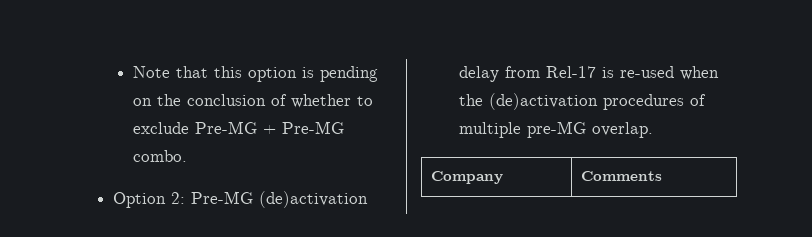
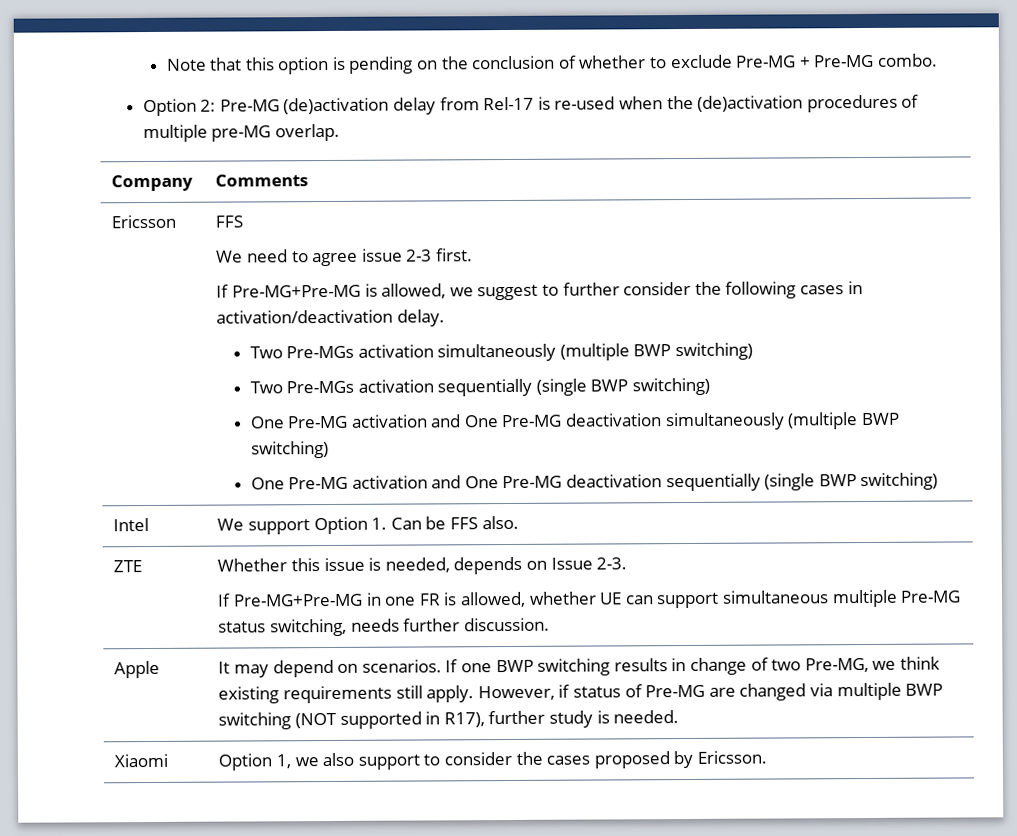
(662, 176) none -> [111,214,177,229] [215,215,244,228] [216,248,474,267] [216,281,863,301] [216,309,446,327] [249,342,754,362] [249,377,711,397] [249,412,900,431] [250,441,329,459] [250,472,939,492] [113,518,150,532] [217,515,519,535] [113,560,143,573] [217,556,628,575] [217,589,962,609] [218,617,550,637] [114,660,161,679] [218,656,940,678] [218,682,944,704] [218,710,680,730] [114,753,169,768] [218,750,767,771] // Ericsson | FFS // We need to agree issue 2-3 first. // If Pre-MG+Pre-MG is allowed, we suggest to further consider the following cases in activation/deactivation delay. // Two Pre-MGs activation simultaneously (multiple BWP switching) // Two Pre-MGs activation sequentially (single BWP switching) // One Pre-MG activation and One Pre-MG deactivation simultaneously (multiple BWP switching) // One Pre-MG activation and One Pre-MG deactivation sequentially (single BWP switching) // Intel | We support Option 1. Can be FFS also. // ZTE | Whether this issue is needed, depends on Issue 2-3. // If Pre-MG+Pre-MG in one FR is allowed, whether UE can support simultaneous multiple Pre-MG status switching, needs further discussion. // Apple | It may depend on scenarios. If one BWP switching results in change of two Pre-MG, we think existing requirements still apply. However, if status of Pre-MG are changed via multiple BWP switching (NOT supported in R17), further study is needed. // Xiaomi | Option 1, we also support to consider the cases proposed by Ericsson.

